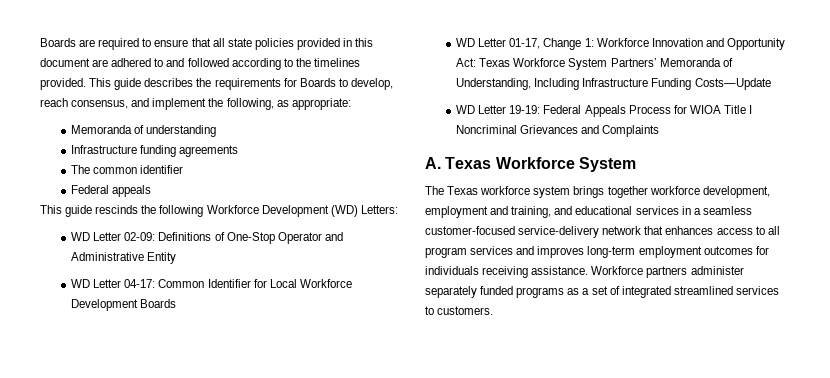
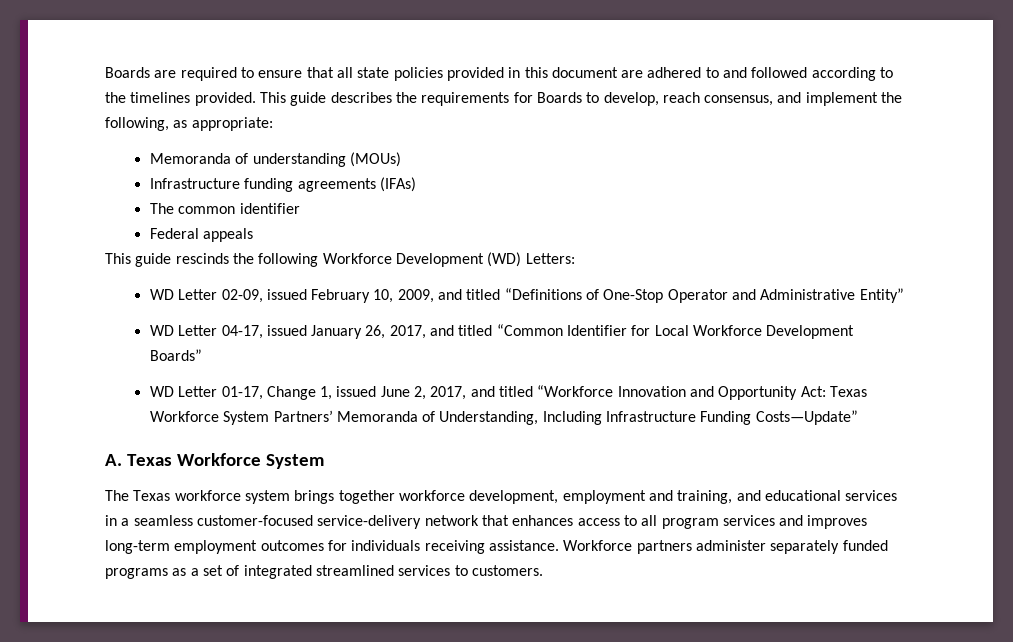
(217, 131) none -> [349,152,401,167] (MOUs)
(239, 151) none -> [379,177,416,192] (IFAs)
[124,232,212,241] 02-09: Definitions -> [221,288,582,303] 02-09, issued February 10, 2009, and titled “Definitions
[147,252,177,264] [71,279,205,288] Entity // WD Letter 04-17: Common -> [859,288,904,303] [149,324,563,339] Entity” // WD Letter 04-17, issued January 26, 2017, and titled “Common
[140,299,177,308] Boards -> [149,349,202,361] Boards”
[584,38,649,47] 1: Workforce -> [320,385,614,400] 1, issued June 2, 2017, and titled “Workforce
[694,78,771,90] [456,105,753,117] [456,125,660,137] Costs—Update // WD Letter 19-19: Federal Appeals Process for WIOA Title I Noncriminal Grievances and Complaints -> [755,410,858,425] Costs—Update”

